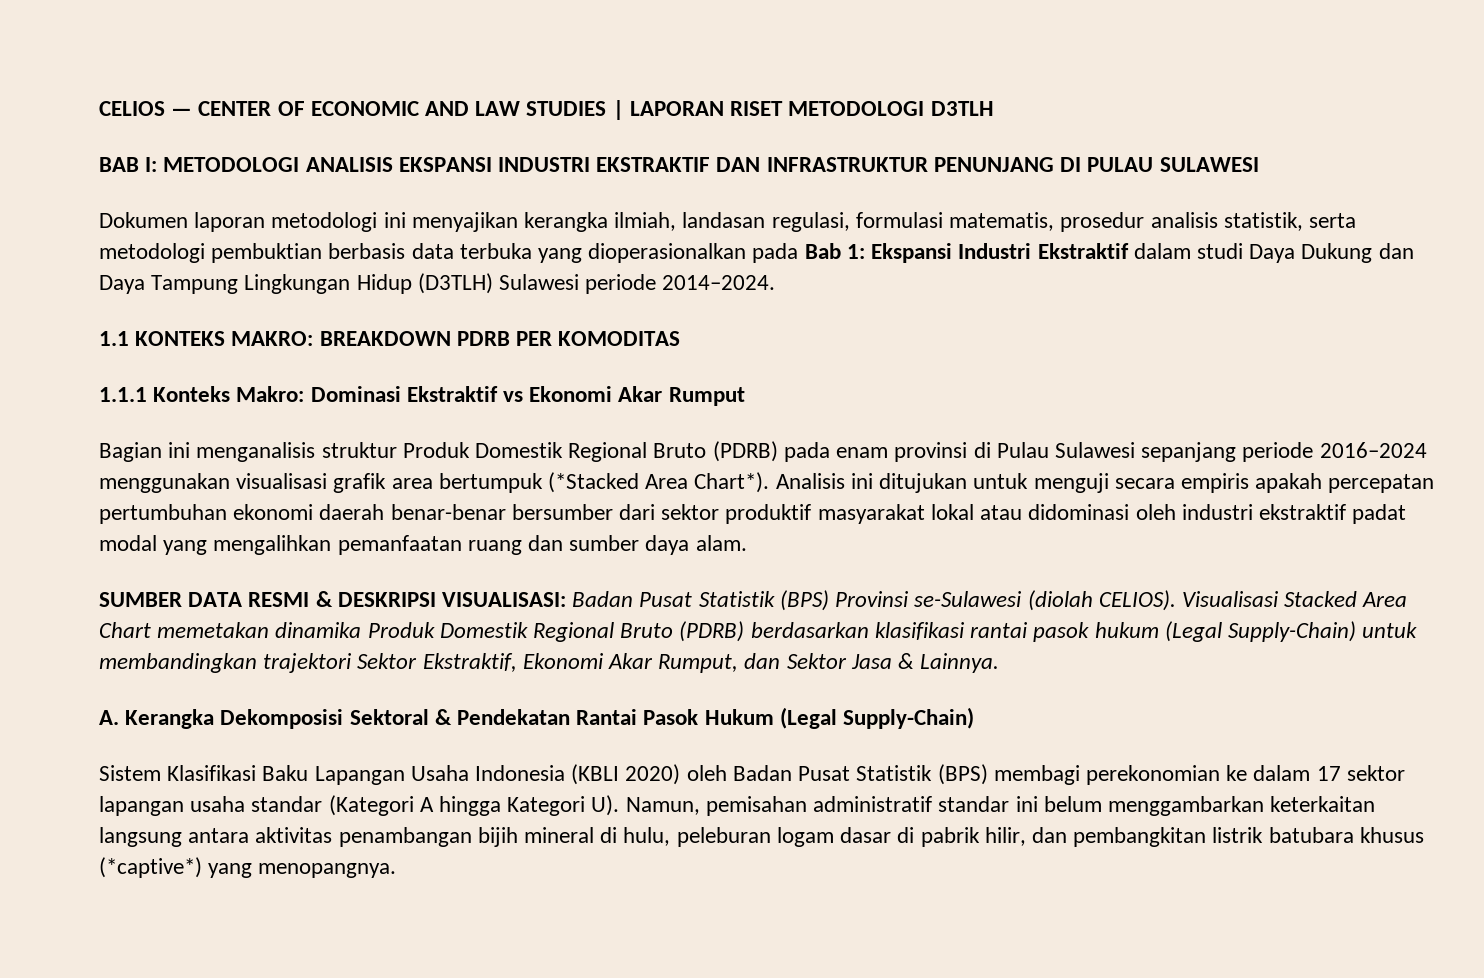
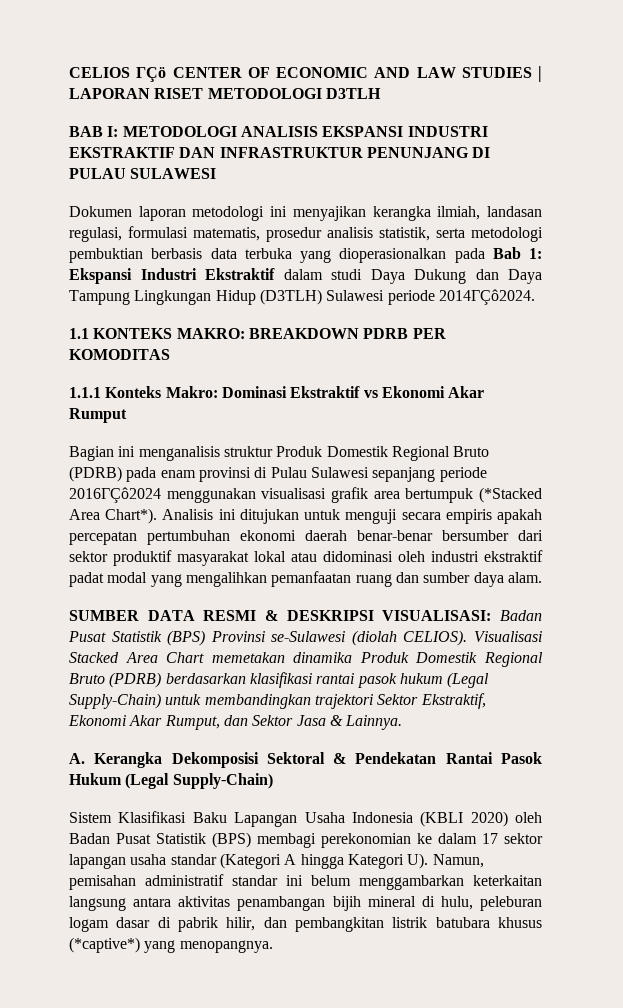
[171,108,193,116] — -> [136,67,167,82] ΓÇö
[662,275,776,290] 2014–2024. -> [438,289,535,305] 2014ΓÇô2024.
[1319,442,1427,458] 2016–2024 -> [69,487,161,503] 2016ΓÇô2024

